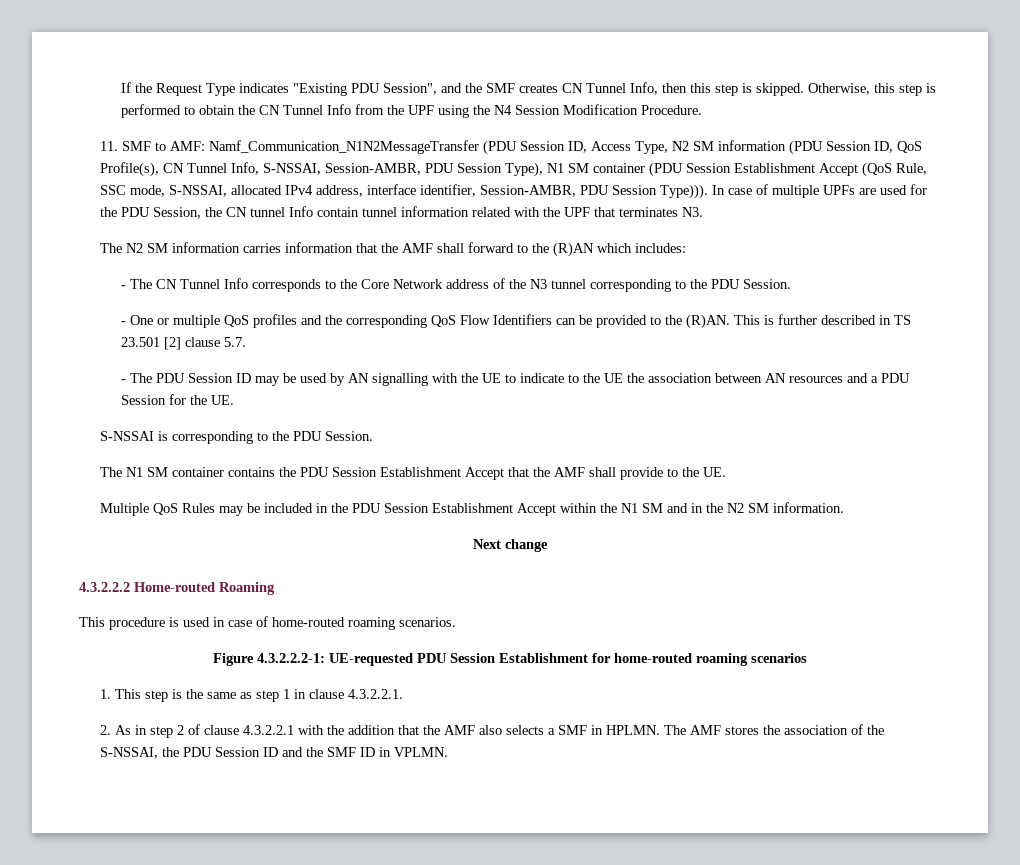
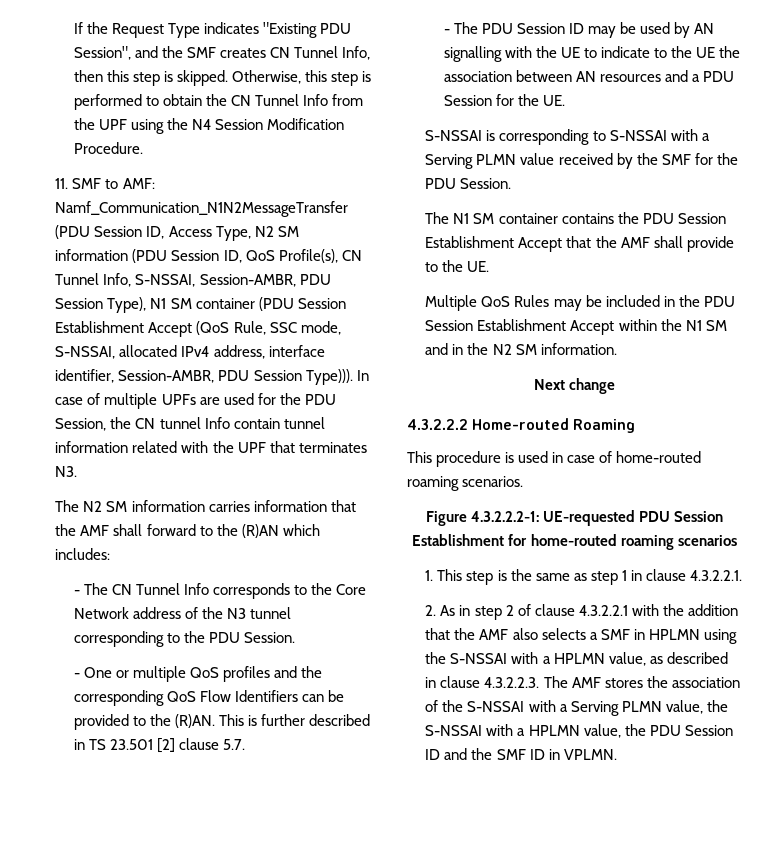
(268, 436) none -> [609,129,710,141] [425,153,713,169] S-NSSAI with a Serving PLMN value received by the SMF for
[605,725,660,735] HPLMN. -> [648,629,737,644] [425,652,728,666] [425,676,540,688] HPLMN using the S-NSSAI with a HPLMN value, as described in clause 4.3.2.2.3.
[99,747,158,759] S-NSSAI, -> [467,700,728,716] [425,724,621,738] S-NSSAI with a Serving PLMN value, the S-NSSAI with a HPLMN value,

